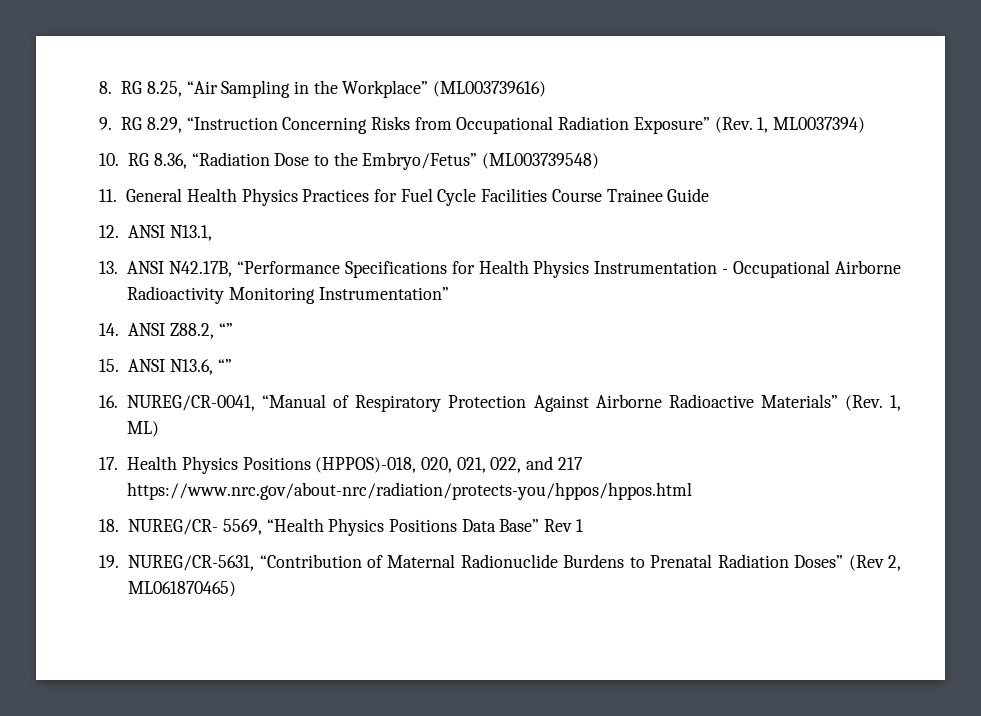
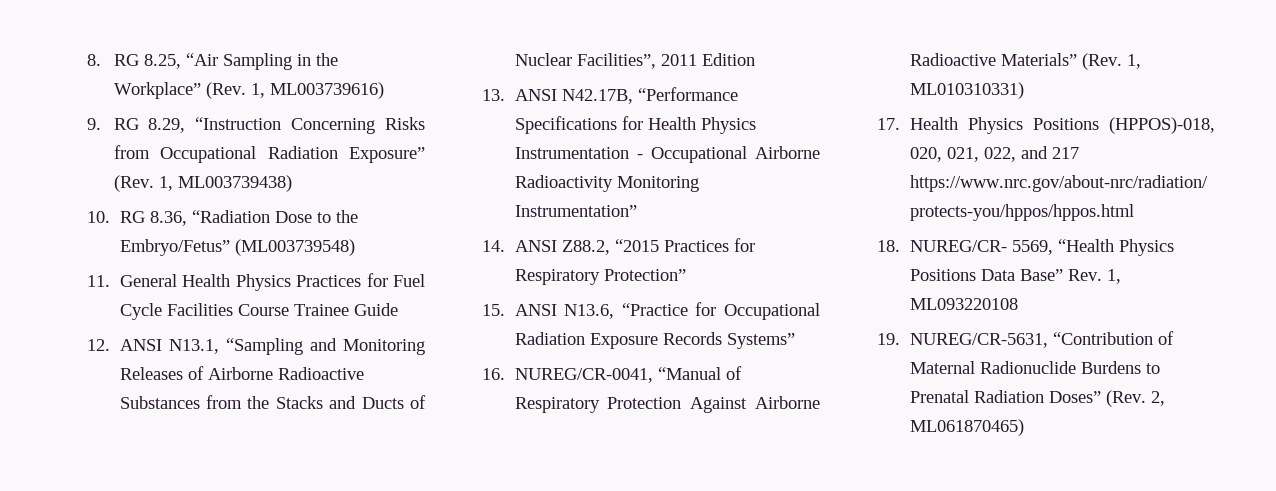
[433,81,547,97] (ML003739616) -> [205,82,384,99] (Rev. 1, ML003739616)
[773,117,866,133] ML0037394) -> [177,175,292,192] ML003739438)
(212, 233) none -> [225,338,425,355] [119,366,364,380] [119,395,426,409] [514,53,755,69] “Sampling and Monitoring Releases of Airborne Radioactive Substances from the Stacks and Ducts of Nuclear Facilities”, 2011 Edition
[218,323,233,336] [99,359,232,375] “” // 15. ANSI N13.6, “” -> [614,238,755,252] [514,269,686,285] [482,302,820,320] [514,332,795,349] “2015 Practices for Respiratory Protection” // 15. ANSI N13.6, “Practice for Occupational Radiation Exposure Records Systems”
[127,421,160,437] ML) -> [909,82,1024,99] ML010310331)
[544,519,583,532] Rev 1 -> [1067,269,1121,284] [909,298,1018,310] Rev. 1, ML093220108
[848,555,884,571] (Rev -> [1105,390,1146,407] (Rev.

